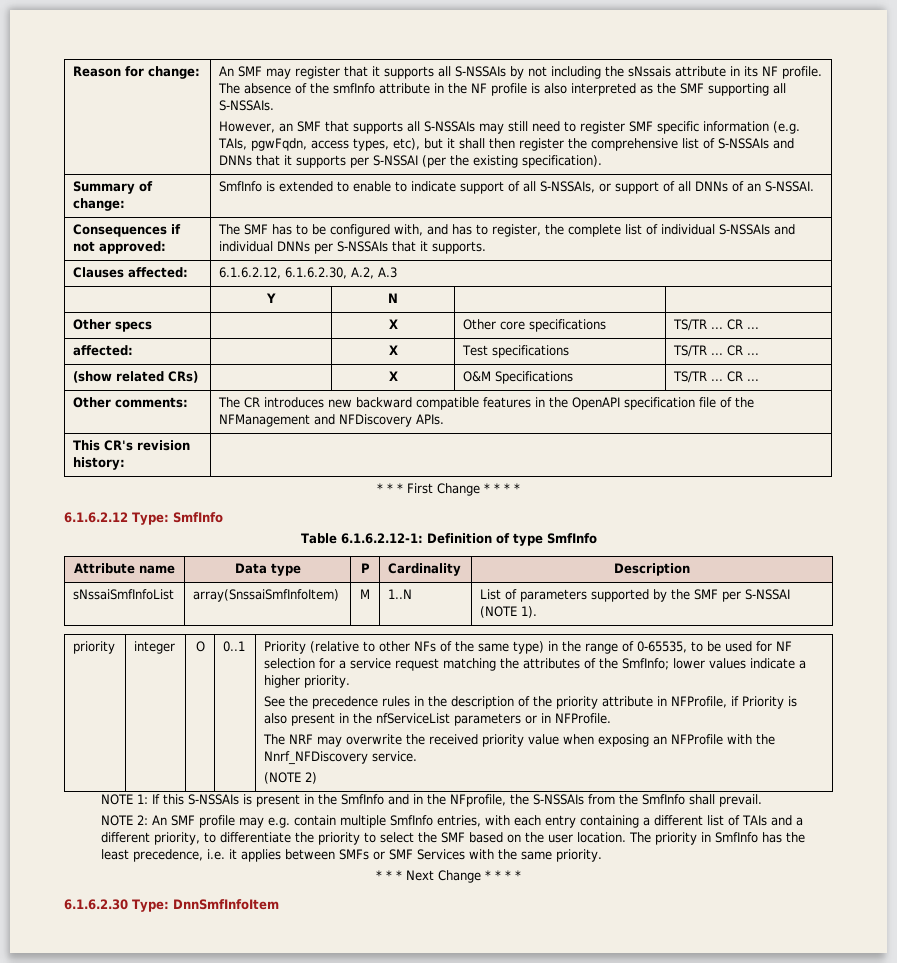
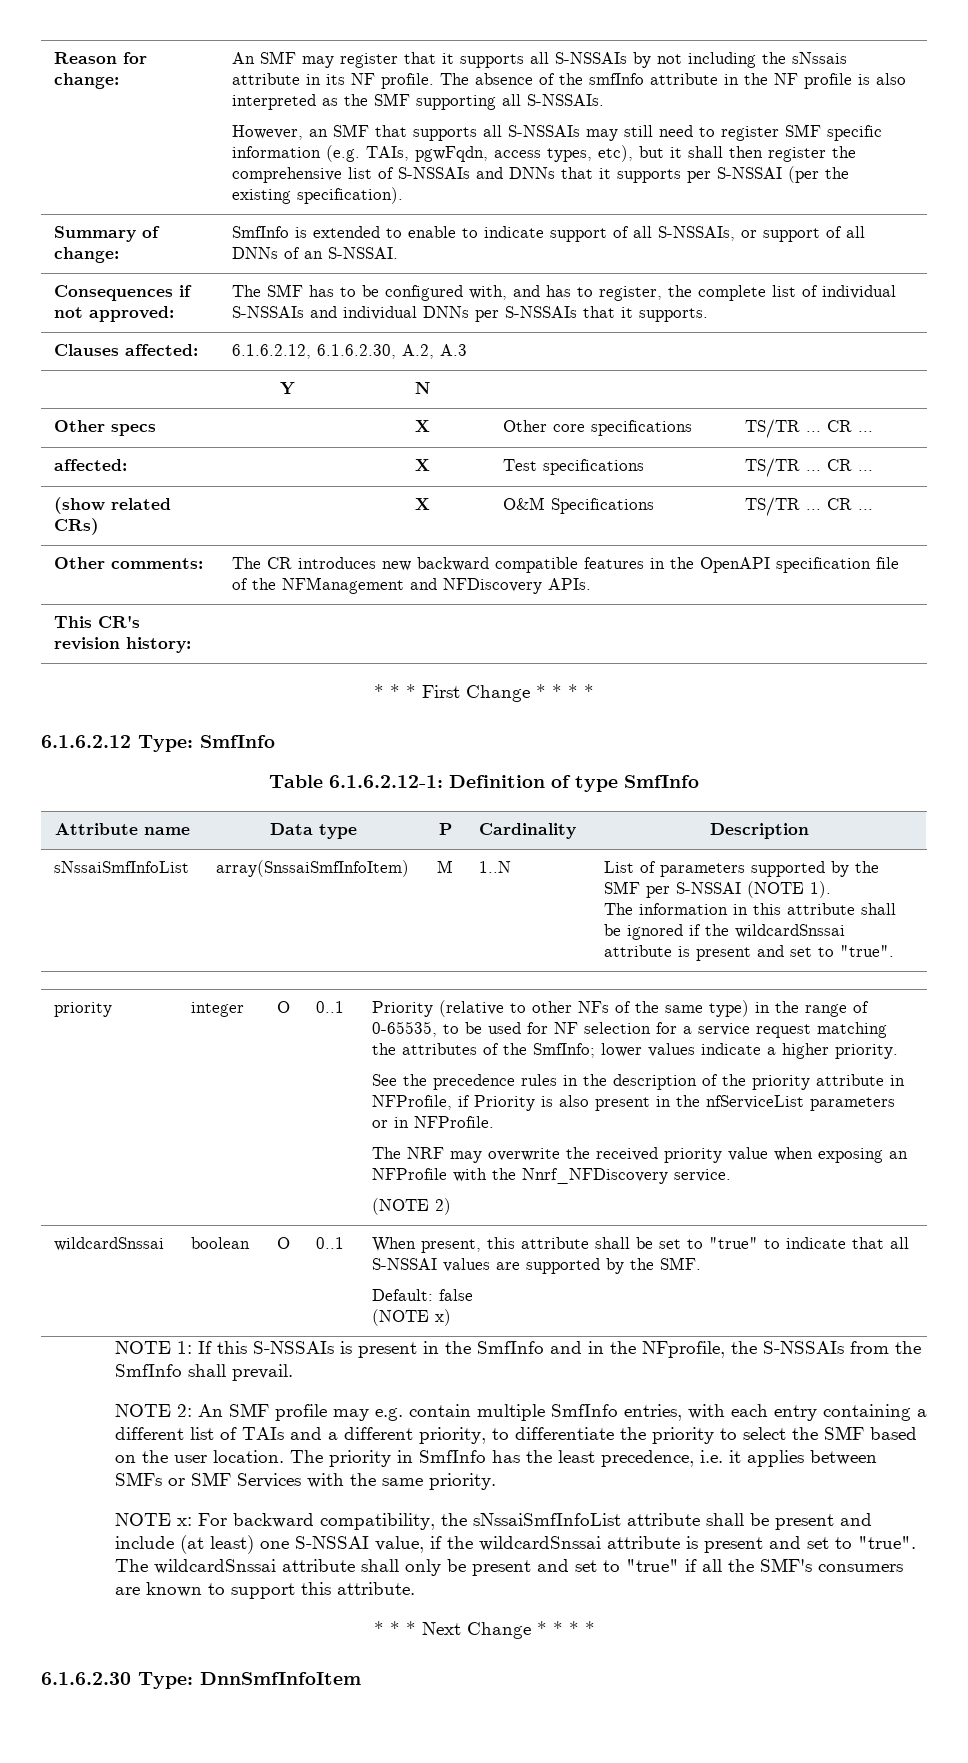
(538, 612) none -> [604,903,897,915] [604,924,846,940] [604,945,895,961] // The information in this attribute shall be ignored if the wildcardSnssai attribute is present and set to "true".
(318, 778) none -> [54,1237,165,1251] [191,1237,251,1249] [277,1237,290,1249] [316,1237,345,1249] [372,1237,910,1253] [372,1257,702,1274] [372,1289,474,1301] [372,1309,452,1326] // wildcardSnssai | boolean | O | 0..1 | When present, this attribute shall be set to "true" to indicate that all S-NSSAI values are supported by the SMF. // Default: false // (NOTE x)
(602, 855) none -> [114,1513,872,1530] [114,1535,916,1554] [114,1558,903,1576] [114,1582,415,1599] // NOTE x: For backward compatibility, the sNssaiSmfInfoList attribute shall be present and include (at least) one S-NSSAI value, if the wildcardSnssai attribute is present and set to "true". The wildcardSnssai attribute shall only be present and set to "true" if all the SMF's consumers are known to support this attribute.

